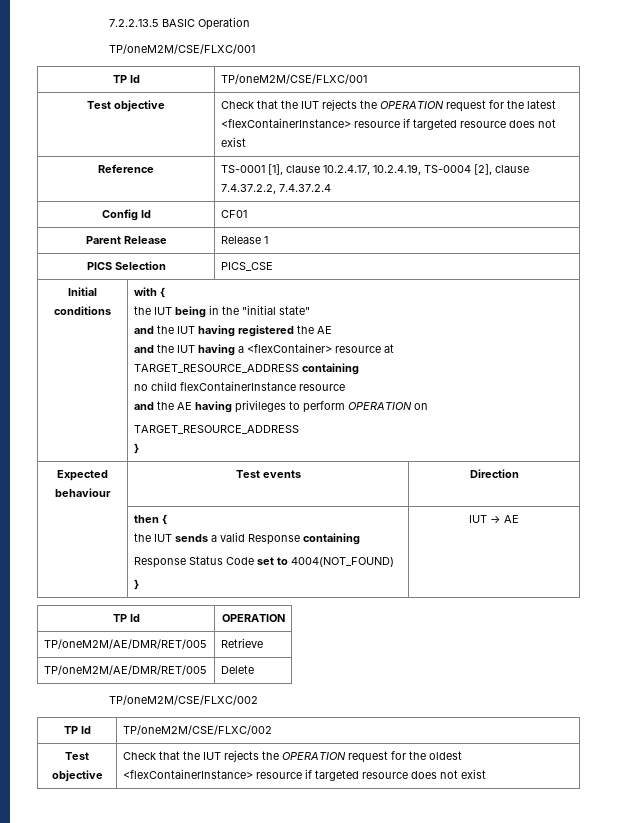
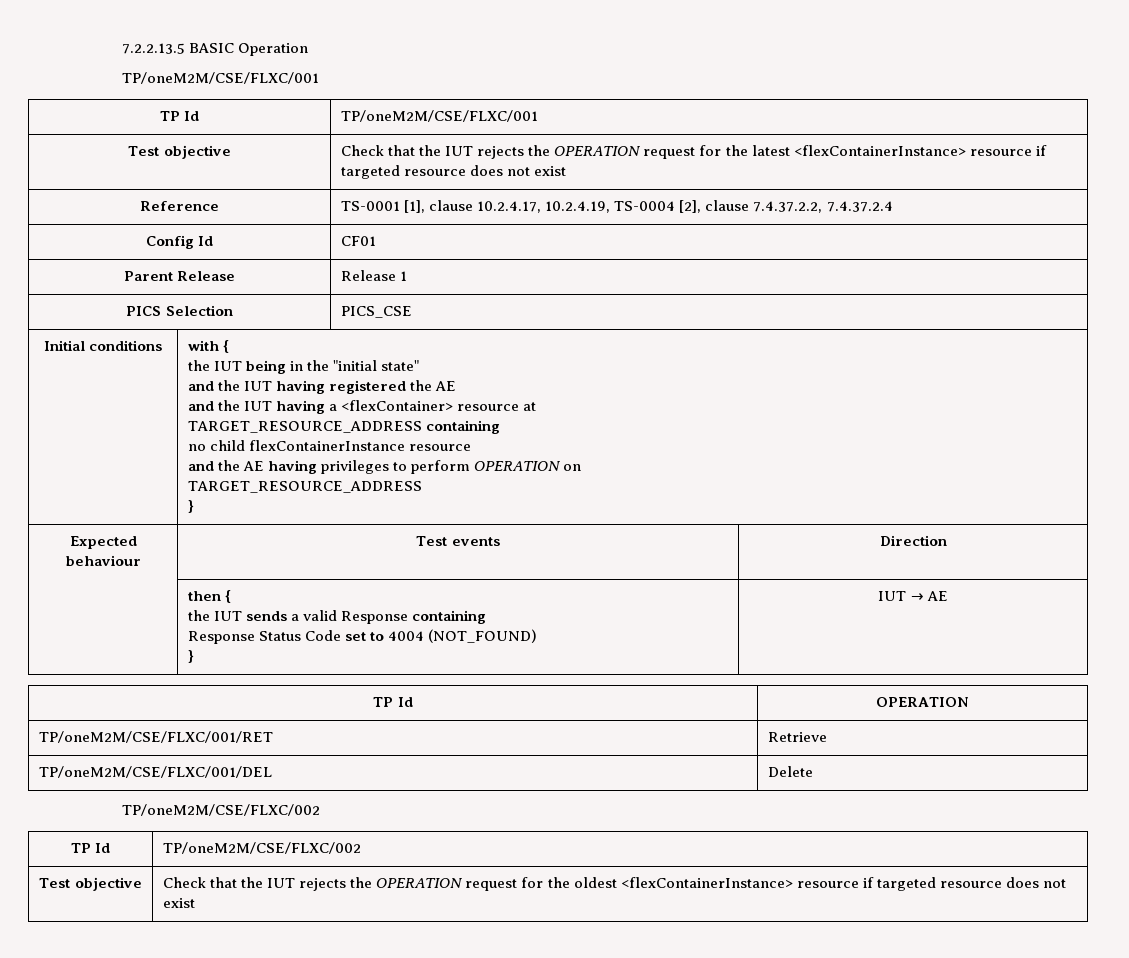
[290,557,394,567] 4004(NOT_FOUND) -> [388,629,538,643] 4004 (NOT_FOUND)
[43,639,207,649] TP/oneM2M/AE/DMR/RET/005 -> [39,731,274,743] TP/oneM2M/CSE/FLXC/001/RET
[43,665,207,675] TP/oneM2M/AE/DMR/RET/005 -> [39,766,273,778] TP/oneM2M/CSE/FLXC/001/DEL

